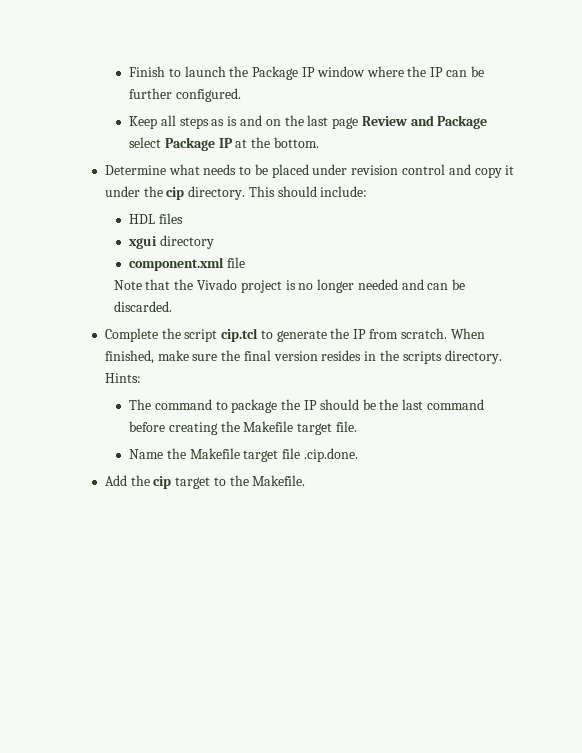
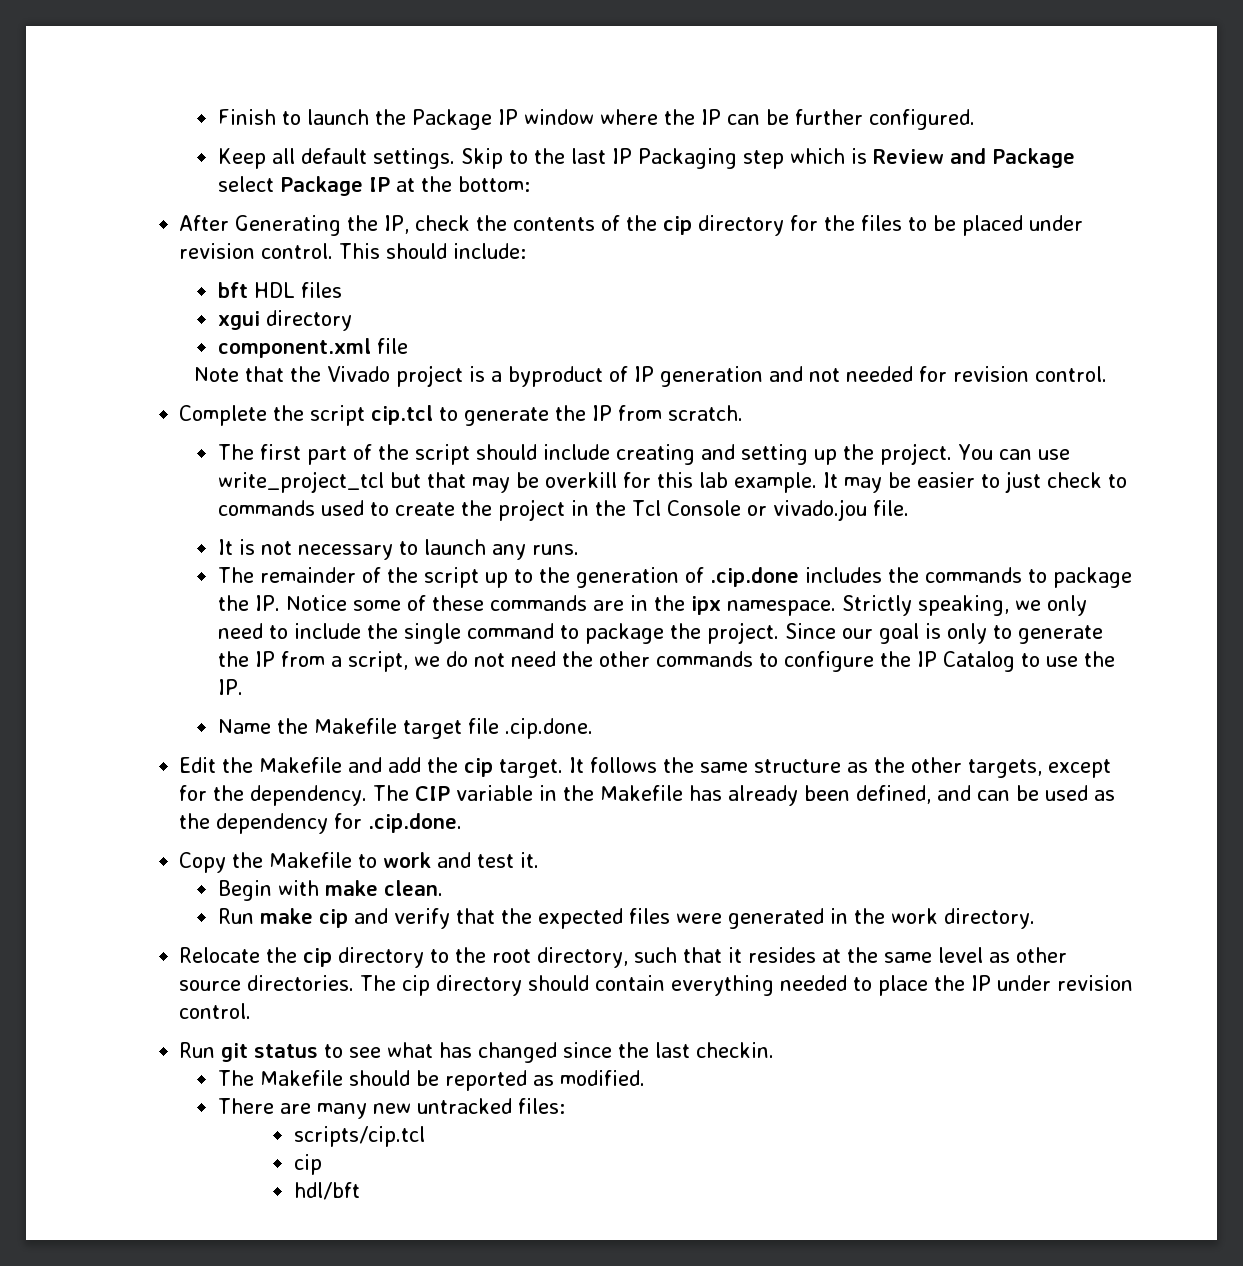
[179,115,359,129] steps as is and on the last page -> [300,148,867,169] default settings. Skip to the last IP Packaging step which is
[273,137,319,148] [104,164,237,175] bottom. // Determine what needs -> [457,176,530,192] [179,215,903,236] bottom: // After Generating the IP, check the contents of the cip directory for the files
[401,164,515,178] [104,186,246,200] control and copy it under the cip directory. -> [261,243,334,259] control.
(368, 191) none -> [217,282,248,298] bft
[298,279,466,293] [113,301,172,312] no longer needed and can be discarded. -> [490,366,1107,387] a byproduct of IP generation and not needed for revision control.
[450,328,485,339] [104,350,502,364] [104,373,141,383] [129,399,484,413] [129,421,357,435] When finished, make sure the final version resides in the scripts directory. Hints: // The command to package the IP should be the last command before creating the Makefile target file. -> [217,443,1070,465] [217,471,1127,493] [217,499,909,521] [217,539,579,560] [217,567,1132,588] [217,595,1087,616] [217,622,1103,644] [217,651,1115,672] [217,679,243,695] // The first part of the script should include creating and setting up the project. You can use write_project_tcl but that may be overkill for this lab example. It may be easier to just check to commands used to create the project in the Tcl Console or vivado.jou file. // It is not necessary to launch any runs. // The remainder of the script up to the generation of .cip.done includes the commands to package the IP. Notice some of these commands are in the ipx namespace. Strictly speaking, we only need to include the single command to package the project. Since our goal is only to generate the IP from a script, we do not need the other commands to configure the IP Catalog to use the IP.
[104,475,306,489] Add the cip target to the Makefile. -> [179,757,1112,778] [179,785,1116,806] [179,813,463,834] [179,852,540,873] [217,880,443,901] [217,908,1035,929] [179,947,1068,968] [179,975,1134,996] [179,1003,252,1019] [179,1042,775,1063] [217,1070,645,1091] [217,1098,565,1119] [294,1126,426,1147] [294,1154,323,1175] [294,1182,361,1200] Edit the Makefile and add the cip target. It follows the same structure as the other targets, except for the dependency. The CIP variable in the Makefile has already been defined, and can be used as the dependency for .cip.done. // Copy the Makefile to work and test it. // Begin with make clean. // Run make cip and verify that the expected files were generated in the work directory. // Relocate the cip directory to the root directory, such that it resides at the same level as other source directories. The cip directory should contain everything needed to place the IP under revision control. // Run git status to see what has changed since the last checkin. // The Makefile should be reported as modified. // There are many new untracked files: // scripts/cip.tcl // cip // hdl/bft

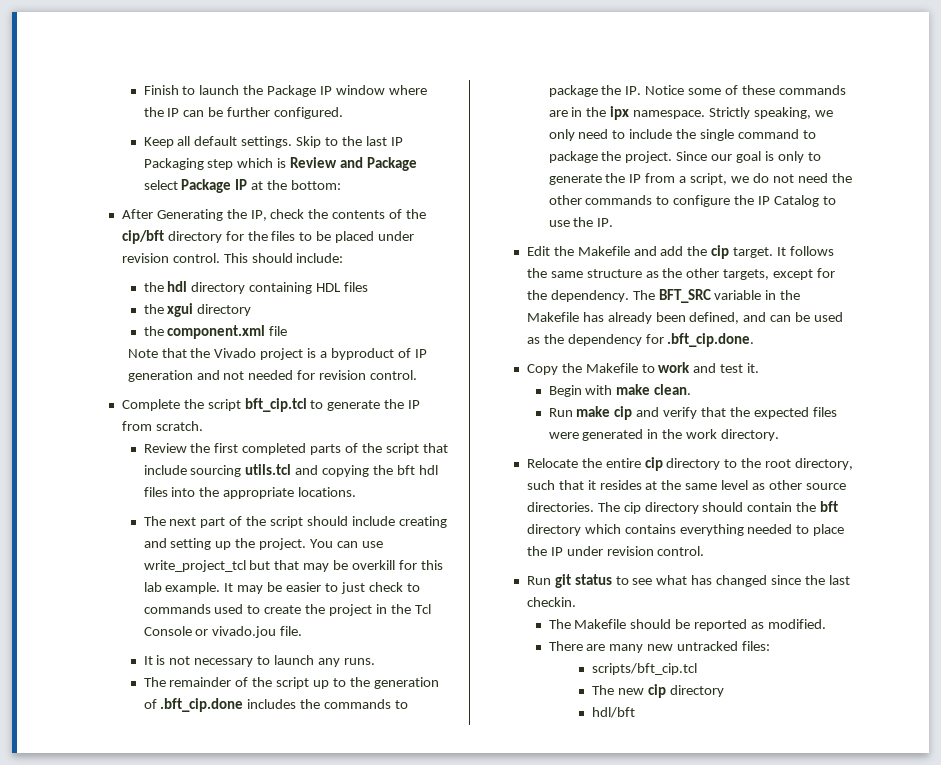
[663,216,693,235] cip -> [121,230,164,244] cip/bft
[217,282,248,298] bft -> [143,281,313,294] the hdl directory containing
(342, 290) none -> [143,304,164,314] the
(352, 320) none -> [143,326,164,336] the
[371,405,434,425] cip.tcl -> [244,398,307,412] bft_cip.tcl
[217,444,301,460] // The first -> [143,443,448,455] [143,464,438,477] [143,487,357,499] [143,516,197,526] // Review the first completed parts of the script that include sourcing utils.tcl and copying the bft hdl files into the appropriate locations. // The next
[709,567,799,587] .cip.done -> [160,698,244,712] .bft_cip.done
[217,718,593,739] // Name the Makefile target file .cip.done. -> (614, 222) none
[415,786,451,801] CIP -> [658,289,711,303] BFT_SRC
[368,813,463,833] .cip.done. -> [667,333,755,347] .bft_cip.done.
(298, 955) none -> [605,458,641,468] entire
(666, 983) none -> [796,501,839,512] [526,524,676,536] the bft directory which contains
[294,1126,426,1147] [294,1154,323,1175] scripts/cip.tcl // cip -> [592,663,698,675] [592,684,724,698] scripts/bft_cip.tcl // The new cip directory

